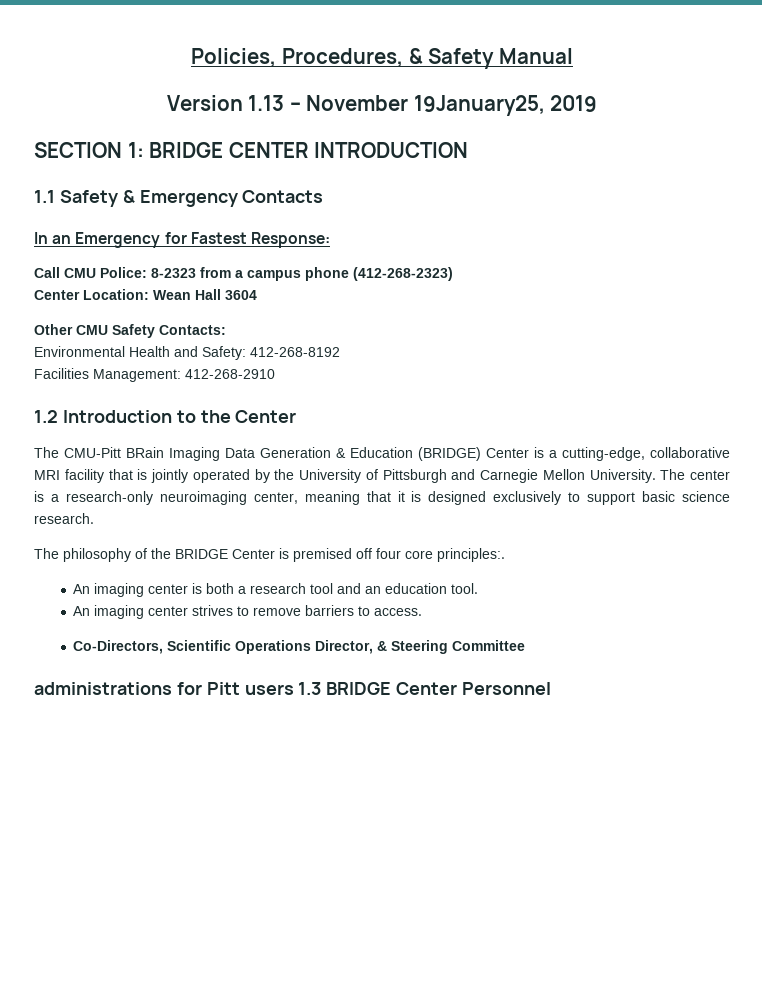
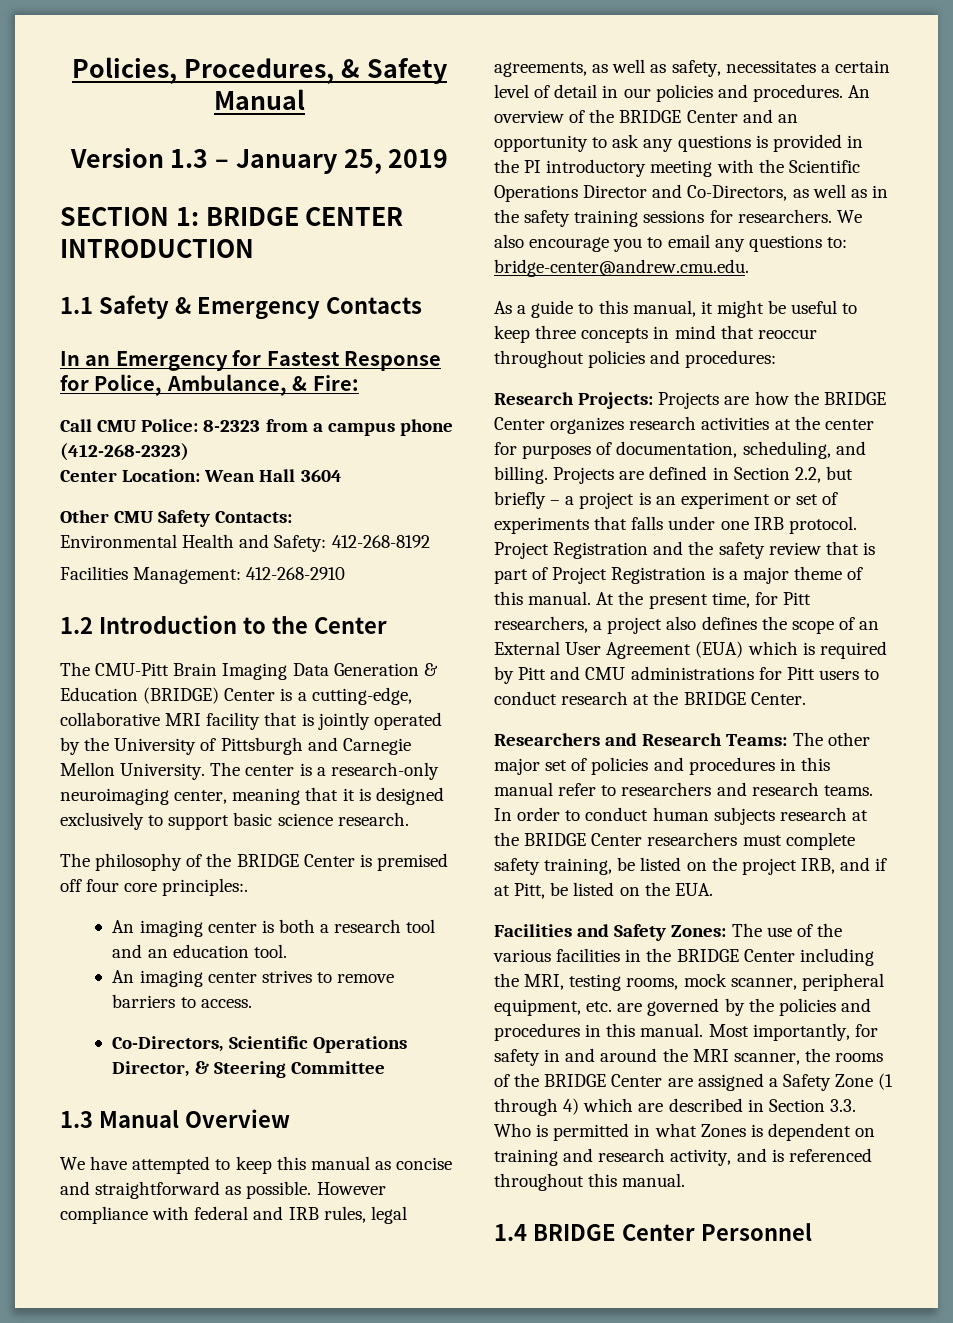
[248,95,545,116] 1.13 – November 19January25, -> [170,149,382,174] 1.3 – January 25,
[250,232,330,248] Response: -> [344,351,441,371] [60,374,359,396] Response for Police, Ambulance, & Fire:
[126,447,164,458] BRain -> [173,663,218,676] Brain
[34,682,322,695] administrations for Pitt users 1.3 -> [60,1109,290,1128] [60,1156,453,1174] [60,1181,386,1199] [60,1206,407,1224] [494,59,890,77] [494,84,871,102] [494,109,798,123] [494,134,863,152] [494,159,860,177] [494,184,888,202] [494,209,862,227] [494,234,847,252] [494,259,749,277] [494,300,858,318] [494,325,817,343] [494,350,777,368] [494,391,886,409] [494,416,874,434] [494,441,866,459] [494,466,853,484] [494,491,839,509] [494,516,857,534] [494,541,875,559] [494,566,864,584] [494,591,811,609] [494,616,880,634] [494,641,887,659] [494,666,880,684] [494,691,806,705] [494,732,870,746] [494,757,830,775] [494,782,873,796] [494,807,868,825] [494,832,855,850] [494,857,888,875] [494,882,713,899] [494,923,842,941] [493,948,874,966] [494,973,884,991] [494,998,871,1016] [494,1023,878,1041] [494,1048,884,1066] [494,1073,894,1091] [494,1098,856,1116] [494,1123,876,1141] [494,1148,872,1166] [494,1173,686,1191] [494,1224,527,1241] 1.3 Manual Overview // We have attempted to keep this manual as concise and straightforward as possible. However compliance with federal and IRB rules, legal agreements, as well as safety, necessitates a certain level of detail in our policies and procedures. An overview of the BRIDGE Center and an opportunity to ask any questions is provided in the PI introductory meeting with the Scientific Operations Director and Co-Directors, as well as in the safety training sessions for researchers. We also encourage you to email any questions to: bridge-center@andrew.cmu.edu. // As a guide to this manual, it might be useful to keep three concepts in mind that reoccur throughout policies and procedures: // Research Projects: Projects are how the BRIDGE Center organizes research activities at the center for purposes of documentation, scheduling, and billing. Projects are defined in Section 2.2, but briefly – a project is an experiment or set of experiments that falls under one IRB protocol. Project Registration and the safety review that is part of Project Registration is a major theme of this manual. At the present time, for Pitt researchers, a project also defines the scope of an External User Agreement (EUA) which is required by Pitt and CMU administrations for Pitt users to conduct research at the BRIDGE Center. // Researchers and Research Teams: The other major set of policies and procedures in this manual refer to researchers and research teams. In order to conduct human subjects research at the BRIDGE Center researchers must complete safety training, be listed on the project IRB, and if at Pitt, be listed on the EUA. // Facilities and Safety Zones: The use of the various facilities in the BRIDGE Center including the MRI, testing rooms, mock scanner, peripheral equipment, etc. are governed by the policies and procedures in this manual. Most importantly, for safety in and around the MRI scanner, the rooms of the BRIDGE Center are assigned a Safety Zone (1 through 4) which are described in Section 3.3. Who is permitted in what Zones is dependent on training and research activity, and is referenced throughout this manual. // 1.4

